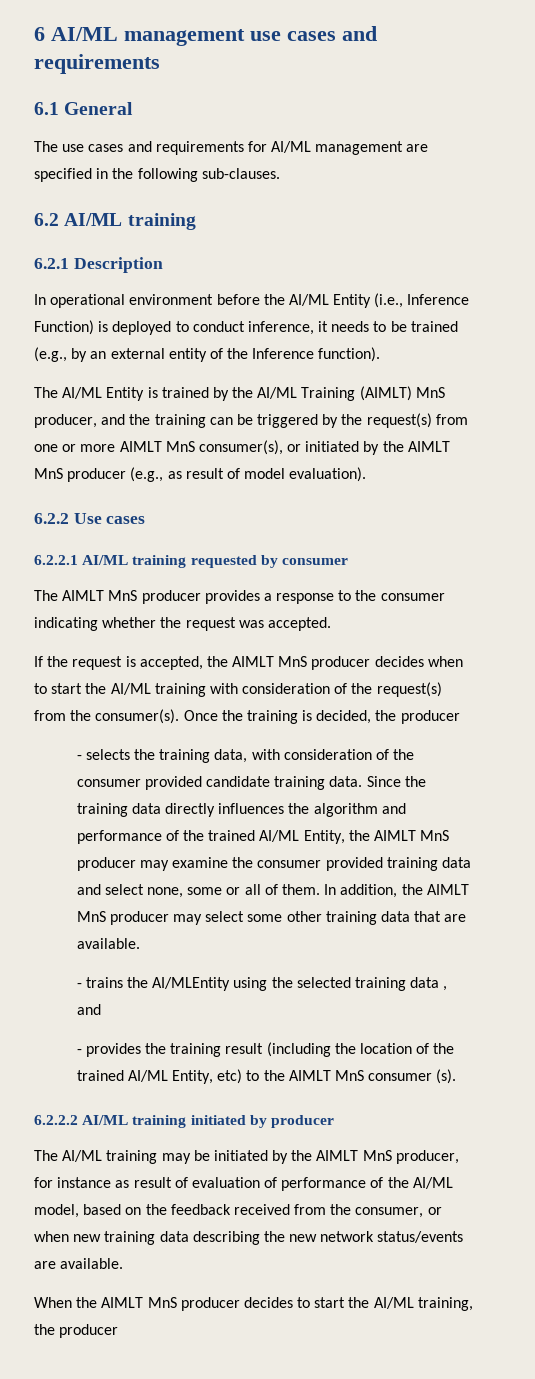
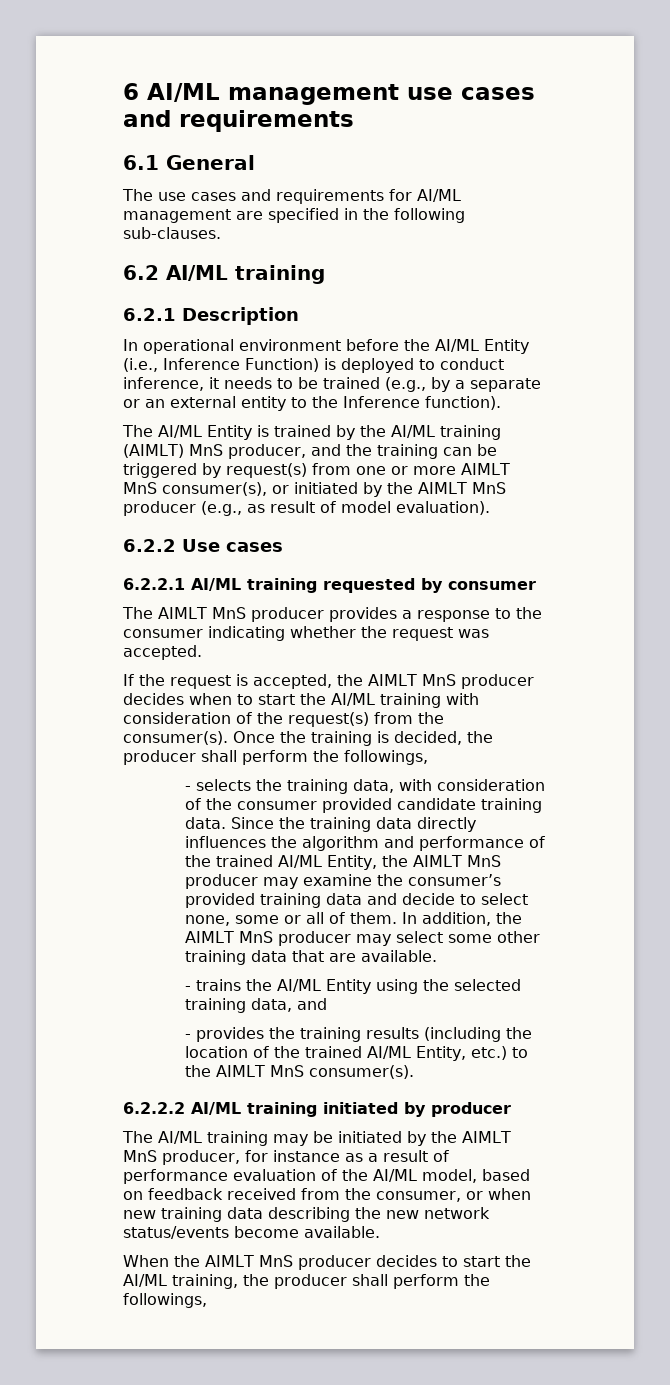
(88, 355) none -> [455,378,541,392] [123,399,140,408] a separate or
[209,348,223,359] of -> [291,397,307,408] to
[301,387,356,401] Training -> [440,425,501,440] training
[341,414,363,425] the -> (221, 470) none
(460, 717) none -> [201,750,428,765] shall perform the followings,
[257,860,322,868] consumer -> [408,874,502,886] consumer’s
(101, 889) none -> [402,893,477,905] decide to
[152,977,231,991] AI/MLEntity -> [277,979,372,994] AI/ML Entity
[410,977,448,991] data , -> [251,998,293,1012] data,
[225,1043,264,1054] result -> [366,1027,420,1039] results
[217,1069,243,1084] etc) -> [471,1046,508,1060] etc.)
[368,1069,457,1084] consumer (s). -> [309,1065,415,1079] consumer(s).
[133,1177,188,1188] result of -> [368,1150,449,1162] [123,1169,228,1184] a result of performance
[281,1177,384,1191] performance of -> (337, 1175) none
[145,1204,167,1215] the -> (143, 1195) none
[34,1261,56,1269] are -> [234,1226,299,1238] become
(119, 1331) none -> [352,1274,490,1289] [123,1293,207,1308] shall perform the followings,

